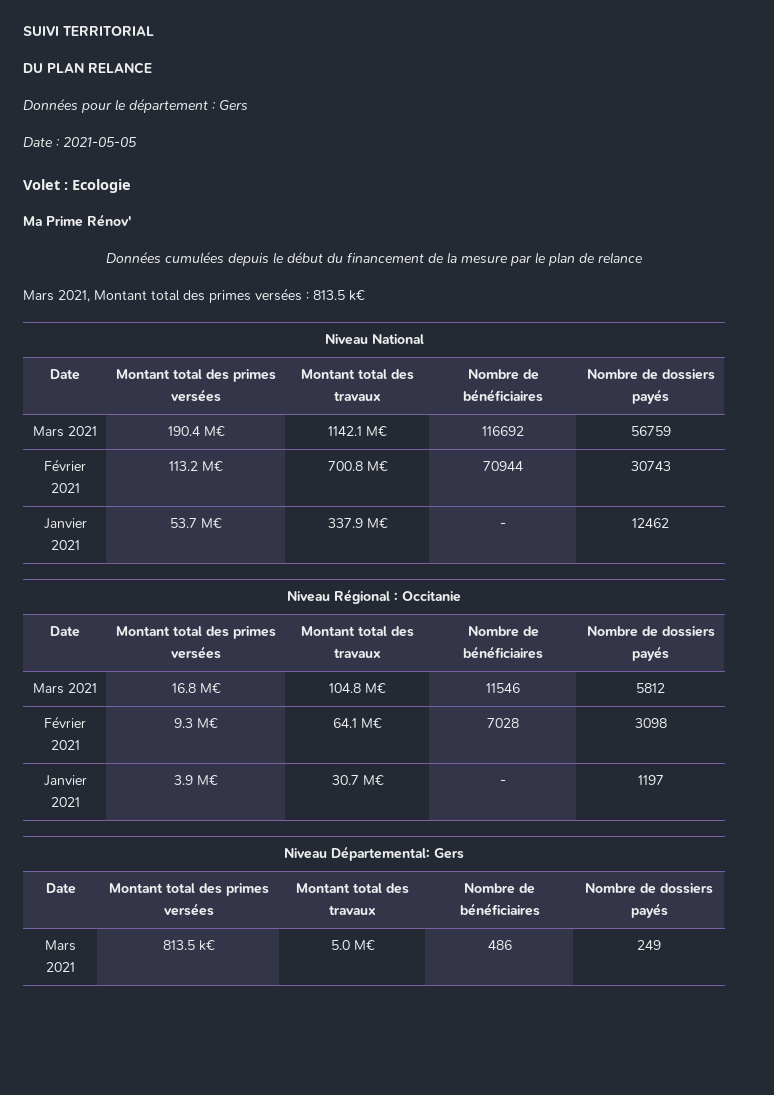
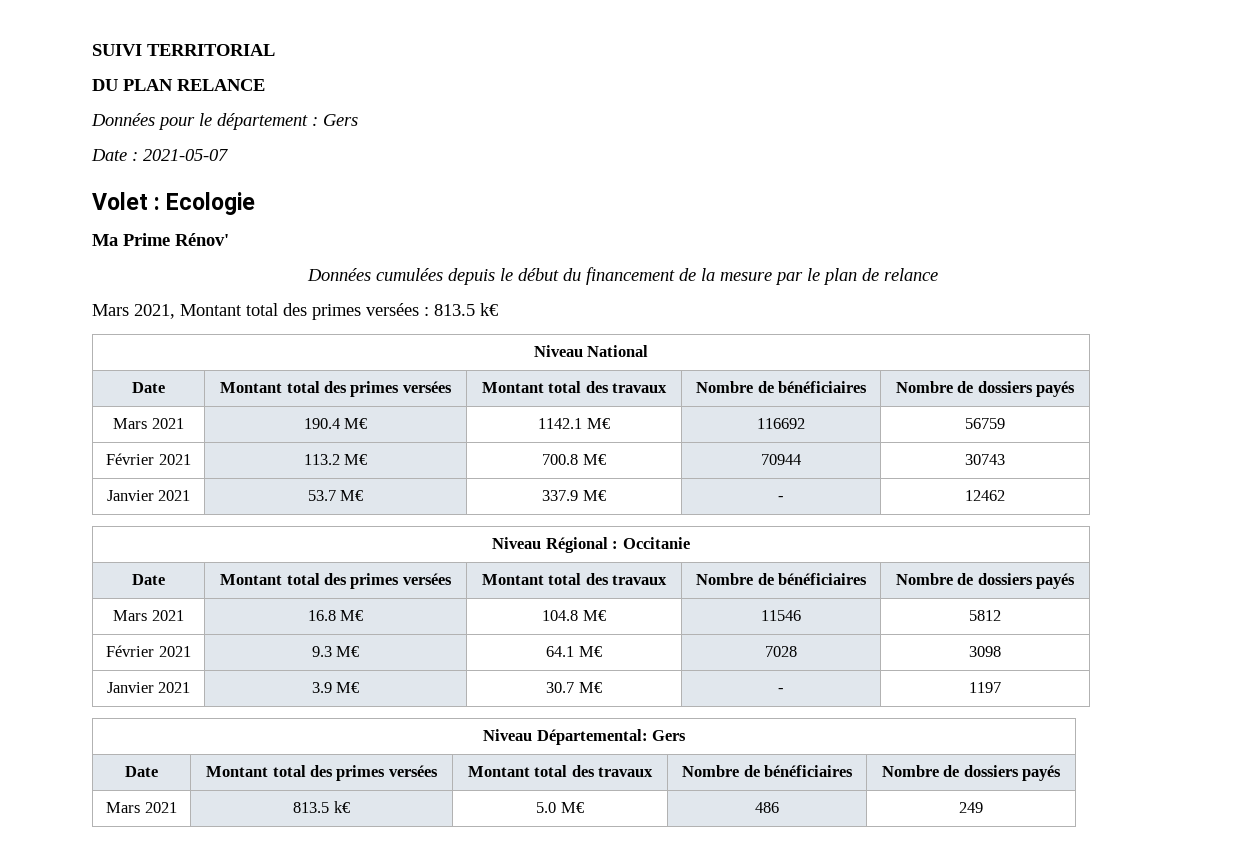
[63,137,137,147] 2021-05-05 -> [143,149,228,161] 2021-05-07

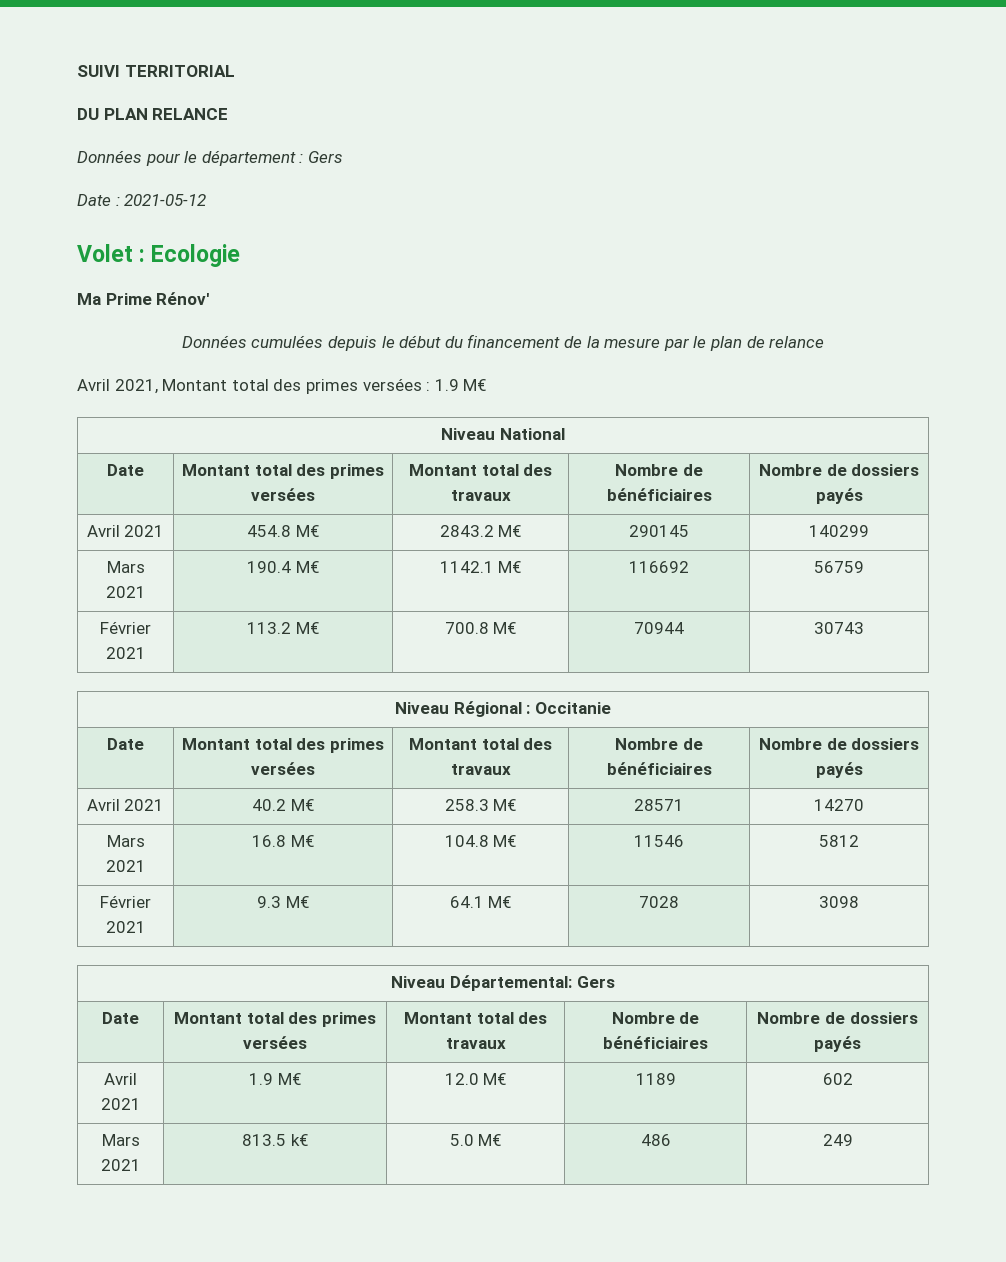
[143,149,228,161] 2021-05-07 -> [124,194,207,206] 2021-05-12
[92,304,129,316] Mars -> [77,379,110,391] Avril
[434,303,498,316] 813.5 k€ -> [434,379,487,391] 1.9 M€
(1076, 389) none -> [86,525,165,537] [247,525,319,537] [439,525,522,537] [629,525,689,537] [809,525,869,537] // Avril 2021 | 454.8 M€ | 2843.2 M€ | 290145 | 140299
[106,490,191,501] [307,490,364,501] [542,490,606,501] [778,496,784,501] [965,490,1005,501] // Janvier 2021 | 53.7 M€ | 337.9 M€ | - | 12462 -> (864, 628) none
(1076, 581) none -> [86,799,165,811] [252,799,314,811] [444,799,517,811] [634,799,684,811] [814,799,864,811] // Avril 2021 | 40.2 M€ | 258.3 M€ | 28571 | 14270
[106,682,191,693] [311,682,360,693] [546,682,602,693] [778,688,784,693] [969,682,1001,693] // Janvier 2021 | 3.9 M€ | 30.7 M€ | - | 1197 -> (859, 902) none
(1062, 773) none -> [104,1073,137,1085] [100,1098,141,1110] [249,1073,301,1085] [444,1073,507,1085] [635,1073,676,1085] [822,1073,853,1085] // Avril 2021 | 1.9 M€ | 12.0 M€ | 1189 | 602

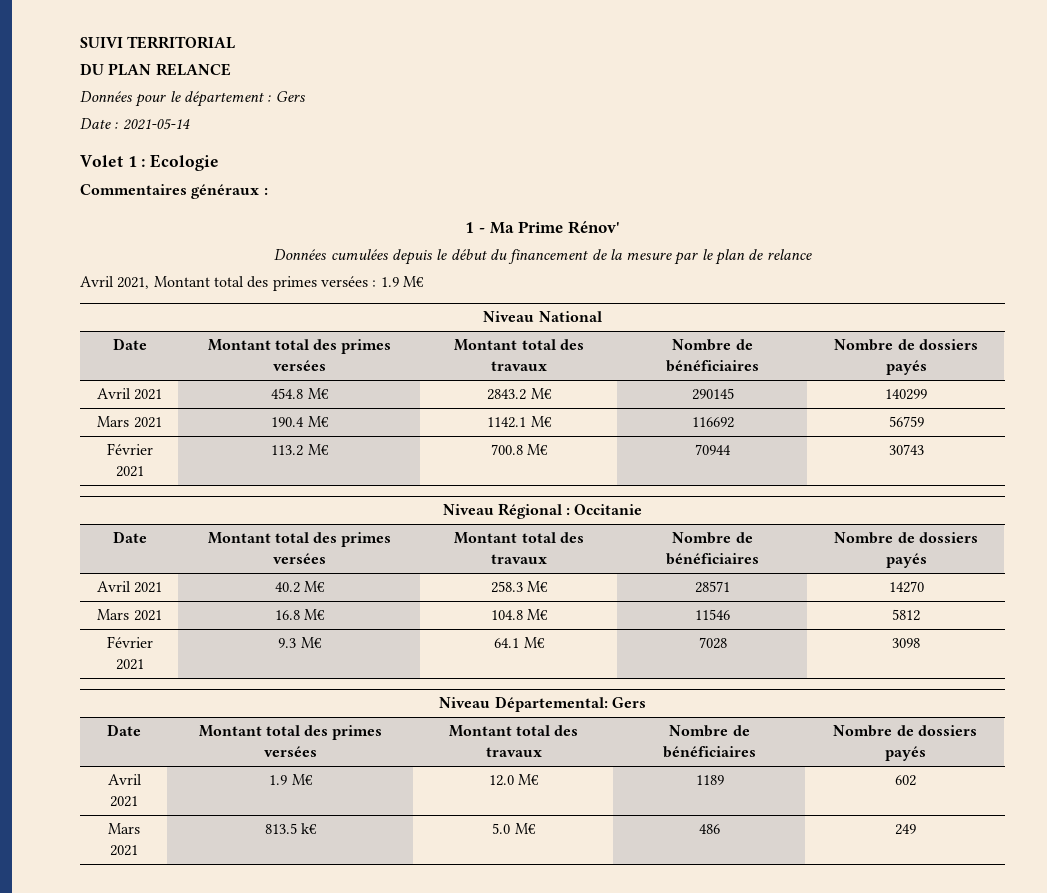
[124,194,207,206] 2021-05-12 -> [122,119,190,130] 2021-05-14
(133, 253) none -> [127,156,137,167] 1
(241, 255) none -> [80,184,268,199] [465,222,485,233] Commentaires généraux : // 1 -

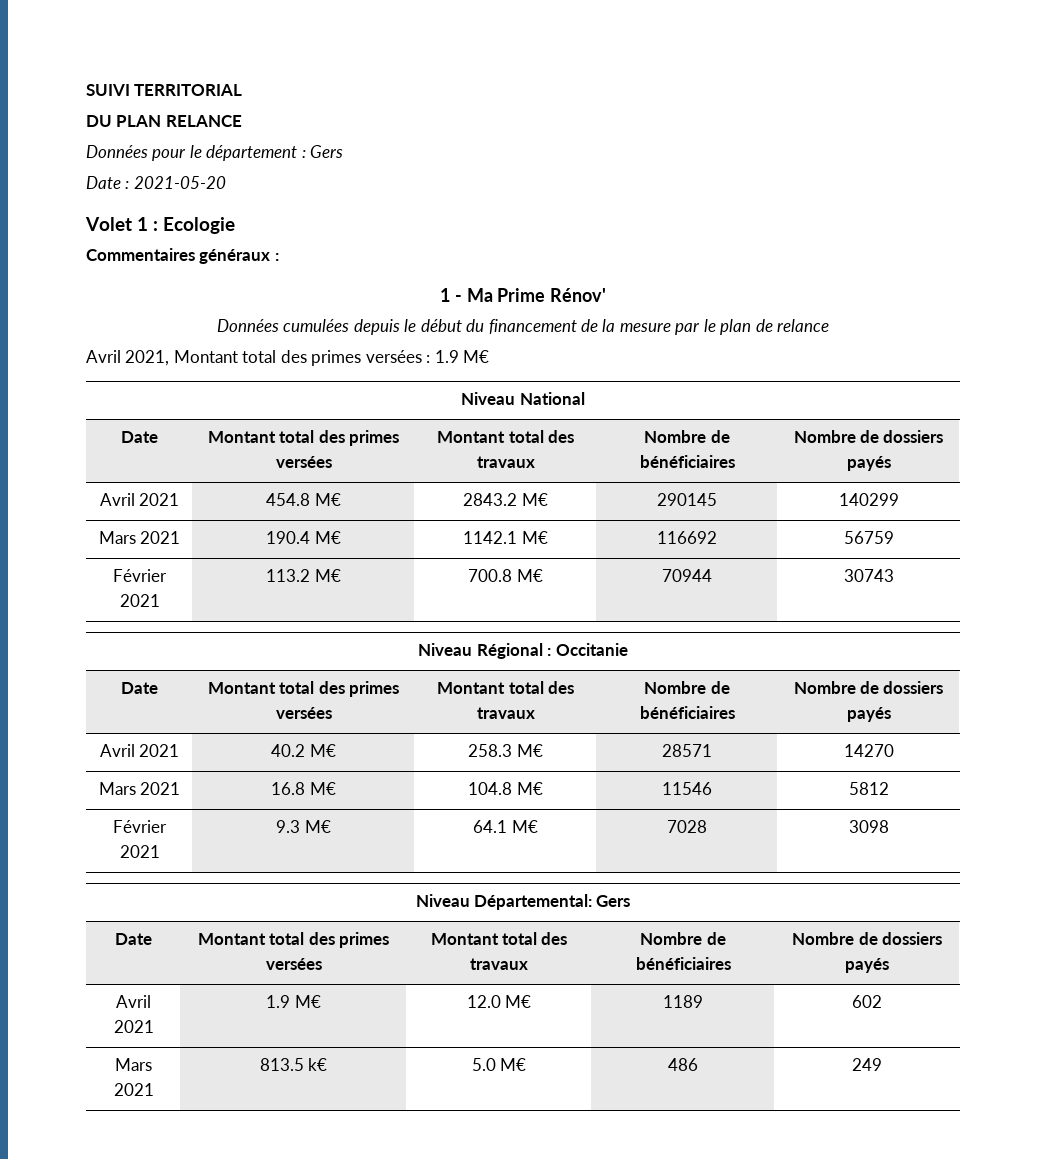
[122,119,190,130] 2021-05-14 -> [133,176,226,189] 2021-05-20

